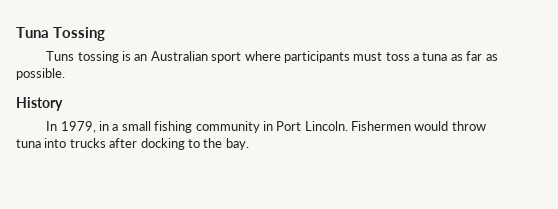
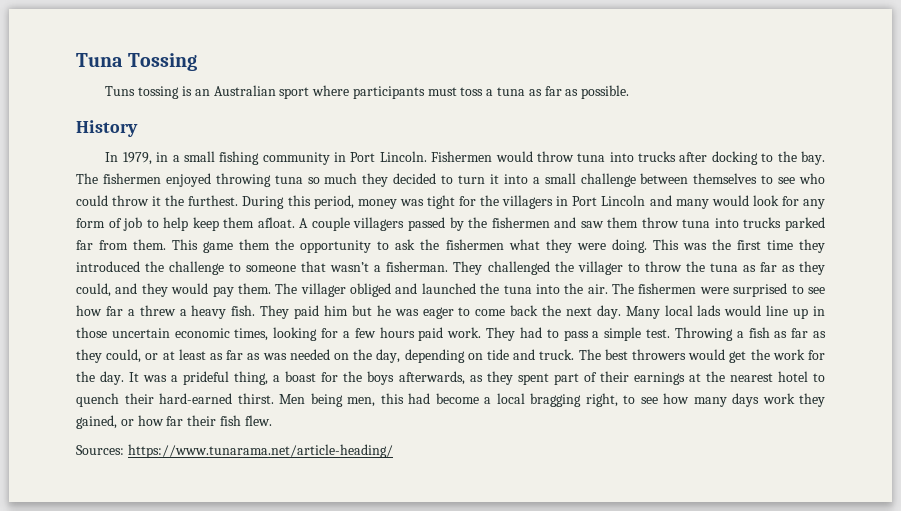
(249, 144) none -> [76,173,825,187] [76,195,825,209] [76,217,825,231] [76,239,825,253] [76,261,825,275] [76,283,826,297] [76,305,825,319] [76,327,827,341] [76,349,826,363] [76,371,825,385] [76,393,825,407] [76,415,272,429] [76,444,393,458] The fishermen enjoyed throwing tuna so much they decided to turn it into a small challenge between themselves to see who could throw it the furthest. During this period, money was tight for the villagers in Port Lincoln and many would look for any form of job to help keep them afloat. A couple villagers passed by the fishermen and saw them throw tuna into trucks parked far from them. This game them the opportunity to ask the fishermen what they were doing. This was the first time they introduced the challenge to someone that wasn’t a fisherman. They challenged the villager to throw the tuna as far as they could, and they would pay them. The villager obliged and launched the tuna into the air. The fishermen were surprised to see how far a threw a heavy fish. They paid him but he was eager to come back the next day. Many local lads would line up in those uncertain economic times, looking for a few hours paid work. They had to pass a simple test. Throwing a fish as far as they could, or at least as far as was needed on the day, depending on tide and truck. The best throwers would get the work for the day. It was a prideful thing, a boast for the boys afterwards, as they spent part of their earnings at the nearest hotel to quench their hard-earned thirst. Men being men, this had become a local bragging right, to see how many days work they gained, or how far their fish flew. // Sources: https://www.tunarama.net/article-heading/

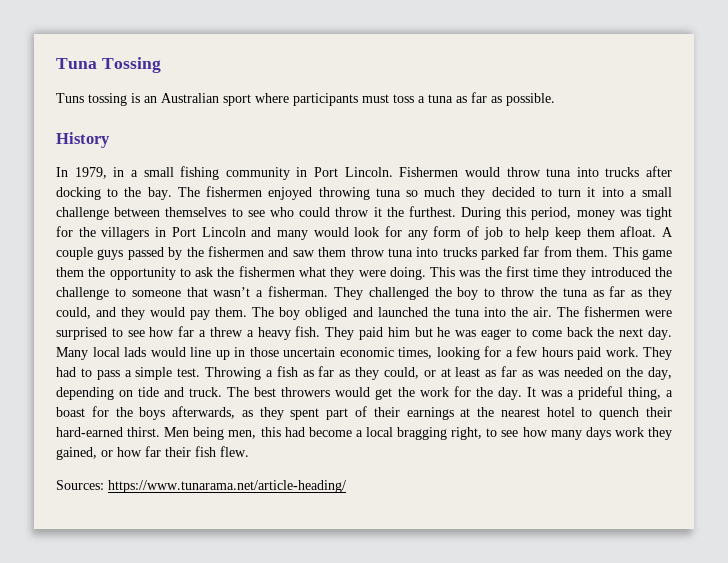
[353,217,405,231] villagers -> [97,249,124,260] guys
[577,261,623,275] villager -> [457,287,479,300] boy
[300,283,346,297] villager -> [279,307,301,320] boy

